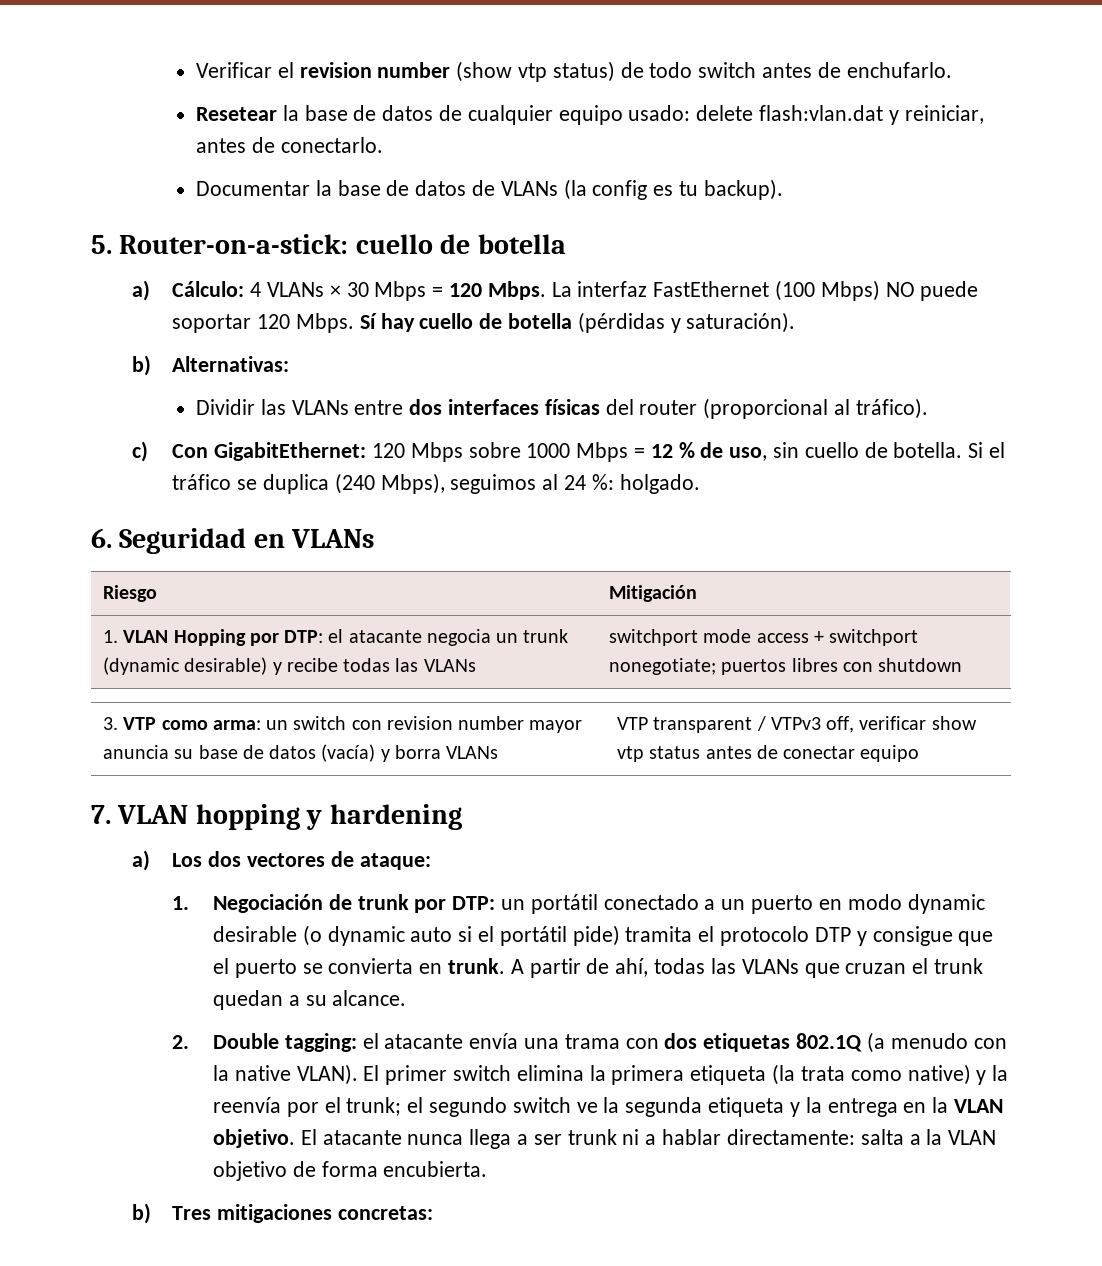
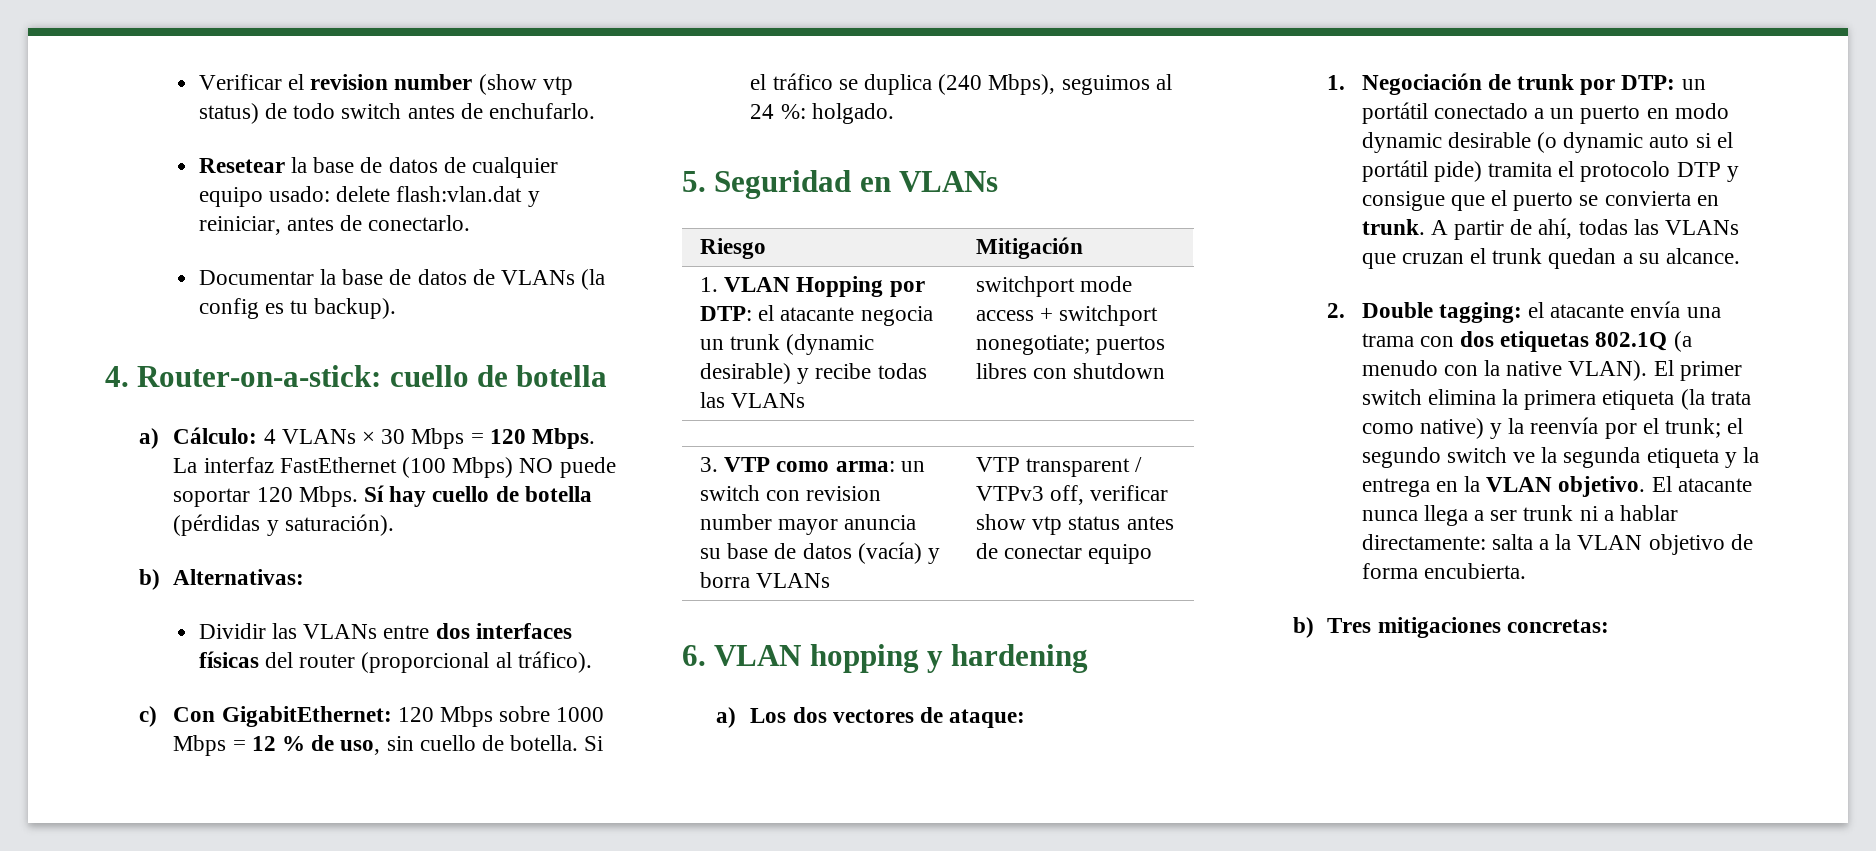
[91,235,112,254] 5. -> [105,366,129,387] 4.
[91,528,112,548] 6. -> [682,171,706,192] 5.
[91,805,111,824] 7. -> [682,645,706,666] 6.

